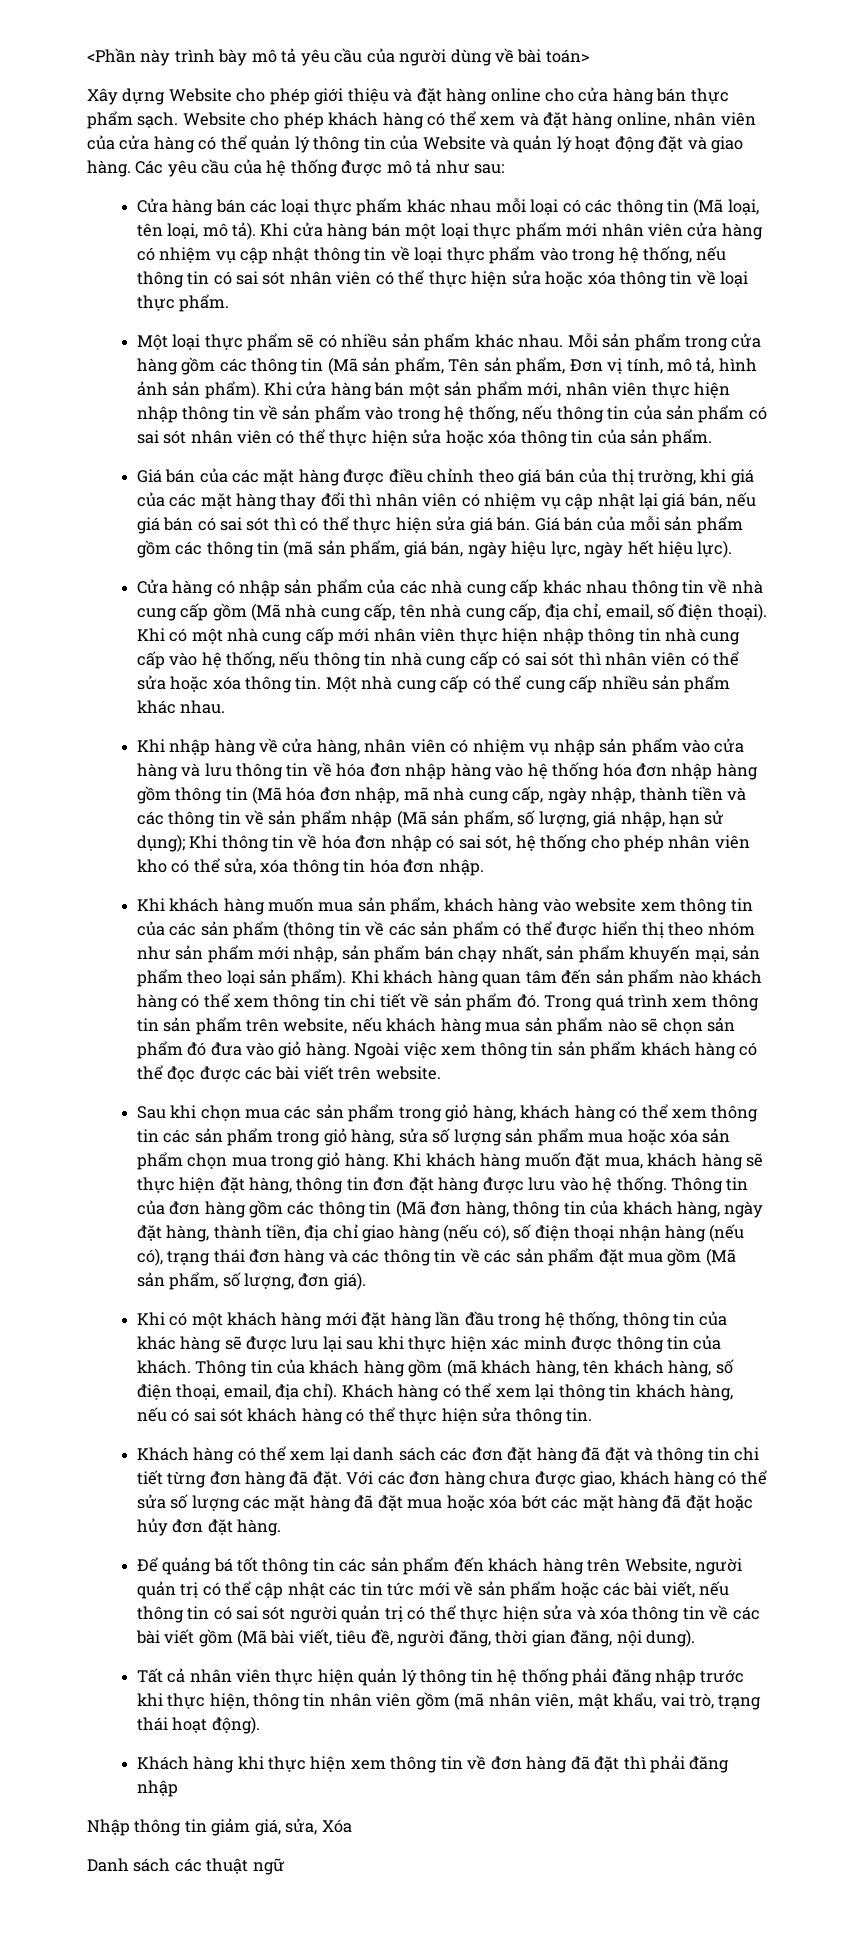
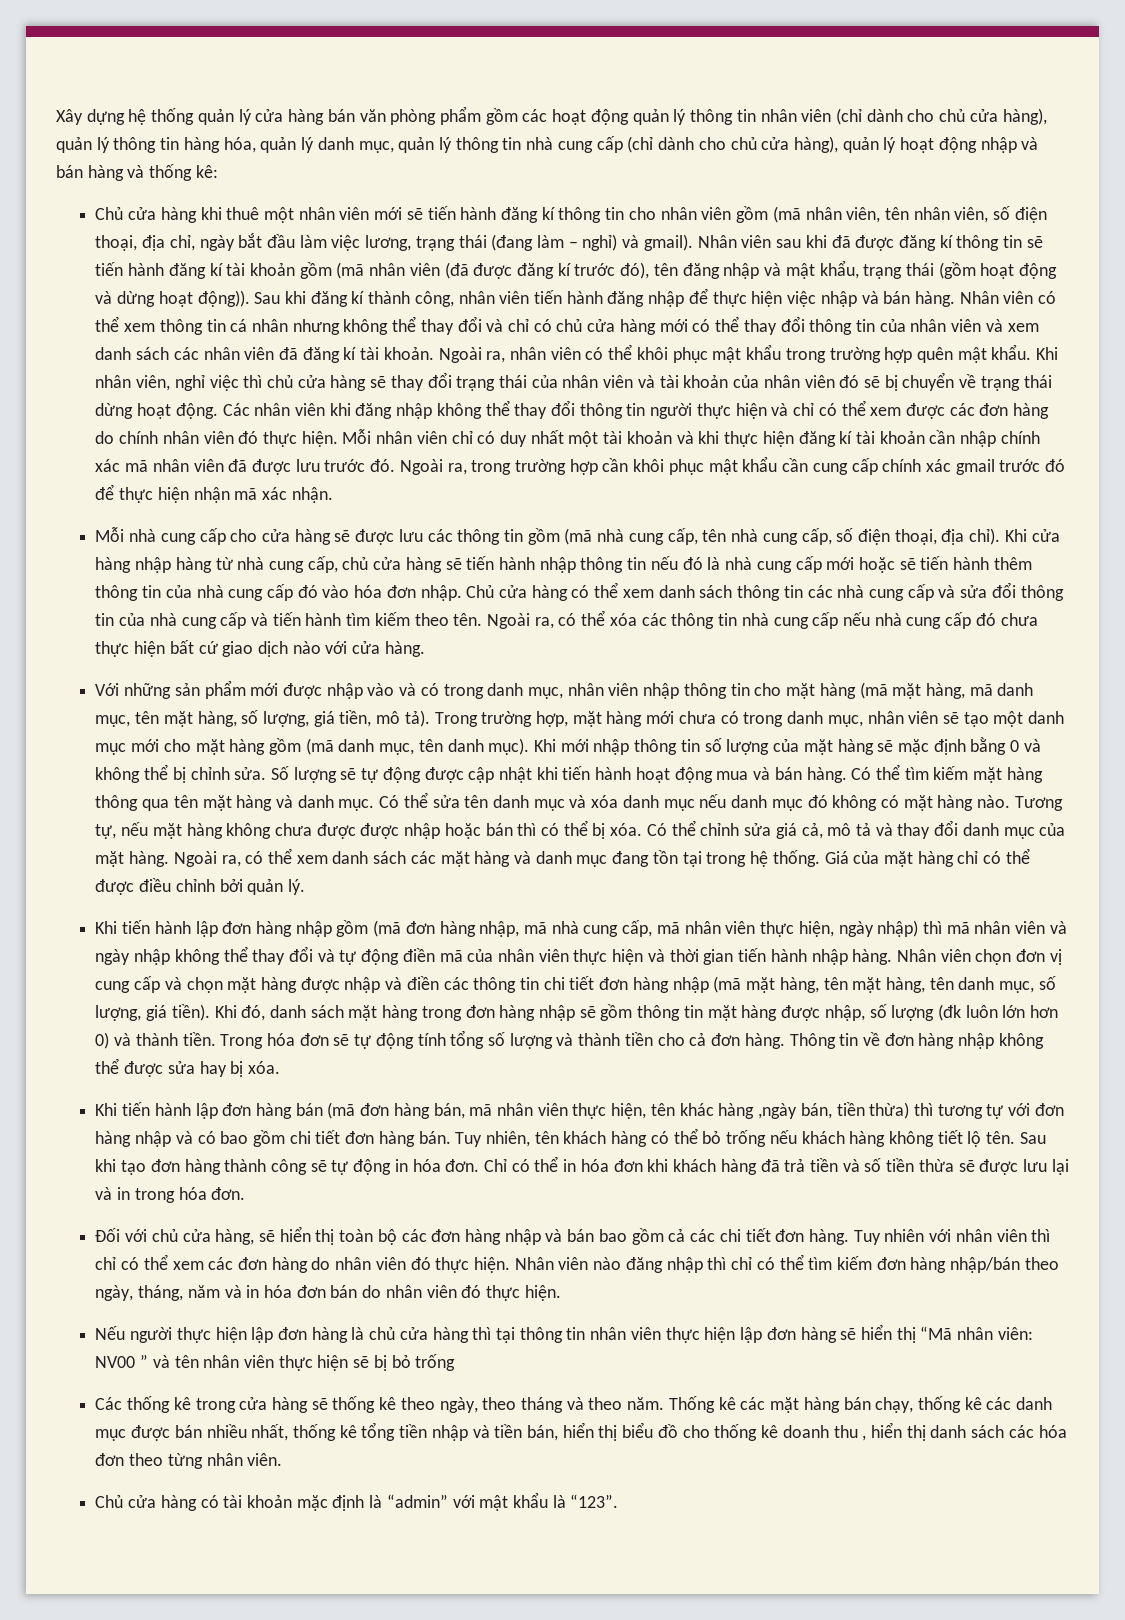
[87,48,590,66] [87,87,729,105] [87,111,756,129] [87,135,744,153] [87,159,505,177] [136,198,759,216] [136,222,763,240] [136,246,727,264] [136,270,749,288] [136,294,230,312] [136,333,762,351] [136,357,757,375] [136,381,731,399] [136,405,767,423] [136,429,713,447] [136,468,754,486] [136,492,757,510] [136,516,743,534] [136,540,733,558] [136,579,763,597] [136,603,282,621] <Phần này trình bày mô tả yêu cầu của người dùng về bài toán> // Xây dựng Website cho phép giới thiệu và đặt hàng online cho cửa hàng bán thực phẩm sạch. Website cho phép khách hàng có thể xem và đặt hàng online, nhân viên của cửa hàng có thể quản lý thông tin của Website và quản lý hoạt động đặt và giao hàng. Các yêu cầu của hệ thống được mô tả như sau: // Cửa hàng bán các loại thực phẩm khác nhau mỗi loại có các thông tin (Mã loại, tên loại, mô tả). Khi cửa hàng bán một loại thực phẩm mới nhân viên cửa hàng có nhiệm vụ cập nhật thông tin về loại thực phẩm vào trong hệ thống, nếu thông tin có sai sót nhân viên có thể thực hiện sửa hoặc xóa thông tin về loại thực phẩm. // Một loại thực phẩm sẽ có nhiều sản phẩm khác nhau. Mỗi sản phẩm trong cửa hàng gồm các thông tin (Mã sản phẩm, Tên sản phẩm, Đơn vị tính, mô tả, hình ảnh sản phẩm). Khi cửa hàng bán một sản phẩm mới, nhân viên thực hiện nhập thông tin về sản phẩm vào trong hệ thống, nếu thông tin của sản phẩm có sai sót nhân viên có thể thực hiện sửa hoặc xóa thông tin của sản phẩm. // Giá bán của các mặt hàng được điều chỉnh theo giá bán của thị trường, khi giá của các mặt hàng thay đổi thì nhân viên có nhiệm vụ cập nhật lại giá bán, nếu giá bán có sai sót thì có thể thực hiện sửa giá bán. Giá bán của mỗi sản phẩm gồm các thông tin (mã sản phẩm, giá bán, ngày hiệu lực, ngày hết hiệu lực). // Cửa hàng có nhập sản phẩm của các nhà cung cấp khác nhau thông tin về nhà cung cấp gồm (Mã -> [56,106,1047,125] [56,136,1039,153] [56,164,218,181] [95,206,1047,223] [95,233,1043,251] [95,260,1058,279] [95,288,1057,307] [95,316,1039,335] [95,344,1059,363] [95,372,1052,391] [95,400,1050,419] [95,429,1040,447] [95,456,1066,475] [95,484,333,503] [95,527,593,545] Xây dựng hệ thống quản lý cửa hàng bán văn phòng phẩm gồm các hoạt động quản lý thông tin nhân viên (chỉ dành cho chủ cửa hàng), quản lý thông tin hàng hóa, quản lý danh mục, quản lý thông tin nhà cung cấp (chỉ dành cho chủ cửa hàng), quản lý hoạt động nhập và bán hàng và thống kê: // Chủ cửa hàng khi thuê một nhân viên mới sẽ tiến hành đăng kí thông tin cho nhân viên gồm (mã nhân viên, tên nhân viên, số điện thoại, địa chỉ, ngày bắt đầu làm việc lương, trạng thái (đang làm – nghỉ) và gmail). Nhân viên sau khi đã được đăng kí thông tin sẽ tiến hành đăng kí tài khoản gồm (mã nhân viên (đã được đăng kí trước đó), tên đăng nhập và mật khẩu, trạng thái (gồm hoạt động và dừng hoạt động)). Sau khi đăng kí thành công, nhân viên tiến hành đăng nhập để thực hiện việc nhập và bán hàng. Nhân viên có thể xem thông tin cá nhân nhưng không thể thay đổi và chỉ có chủ cửa hàng mới có thể thay đổi thông tin của nhân viên và xem danh sách các nhân viên đã đăng kí tài khoản. Ngoài ra, nhân viên có thể khôi phục mật khẩu trong trường hợp quên mật khẩu. Khi nhân viên, nghỉ việc thì chủ cửa hàng sẽ thay đổi trạng thái của nhân viên và tài khoản của nhân viên đó sẽ bị chuyển về trạng thái dừng hoạt động. Các nhân viên khi đăng nhập không thể thay đổi thông tin người thực hiện và chỉ có thể xem được các đơn hàng do chính nhân viên đó thực hiện. Mỗi nhân viên chỉ có duy nhất một tài khoản và khi thực hiện đăng kí tài khoản cần nhập chính xác mã nhân viên đã được lưu trước đó. Ngoài ra, trong trường hợp cần khôi phục mật khẩu cần cung cấp chính xác gmail trước đó để thực hiện nhận mã xác nhận. // Mỗi nhà cung cấp cho cửa hàng sẽ được lưu các thông tin gồm (mã
[544,603,767,621] [136,627,741,645] [136,651,740,669] [136,675,731,693] [136,700,226,714] [136,738,745,756] [136,762,758,780] [136,786,351,804] địa chỉ, email, số điện thoại). Khi có một nhà cung cấp mới nhân viên thực hiện nhập thông tin nhà cung cấp vào hệ thống, nếu thông tin nhà cung cấp có sai sót thì nhân viên có thể sửa hoặc xóa thông tin. Một nhà cung cấp có thể cung cấp nhiều sản phẩm khác nhau. // Khi nhập hàng về cửa hàng, nhân viên có nhiệm vụ nhập sản phẩm vào cửa hàng và lưu thông tin về hóa đơn nhập hàng vào hệ thống hóa đơn nhập hàng gồm thông tin (Mã hóa đơn -> [836,528,1060,545] [95,556,1032,573] [95,582,1064,601] [95,610,1038,629] [95,640,425,657] [95,680,1034,699] [95,710,1065,727] [95,737,1041,755] [95,764,1043,783] [95,792,1063,811] [95,820,1066,839] [95,848,1030,867] [95,878,305,895] [95,920,476,937] số điện thoại, địa chỉ). Khi cửa hàng nhập hàng từ nhà cung cấp, chủ cửa hàng sẽ tiến hành nhập thông tin nếu đó là nhà cung cấp mới hoặc sẽ tiến hành thêm thông tin của nhà cung cấp đó vào hóa đơn nhập. Chủ cửa hàng có thể xem danh sách thông tin các nhà cung cấp và sửa đổi thông tin của nhà cung cấp và tiến hành tìm kiếm theo tên. Ngoài ra, có thể xóa các thông tin nhà cung cấp nếu nhà cung cấp đó chưa thực hiện bất cứ giao dịch nào với cửa hàng. // Với những sản phẩm mới được nhập vào và có trong danh mục, nhân viên nhập thông tin cho mặt hàng (mã mặt hàng, mã danh mục, tên mặt hàng, số lượng, giá tiền, mô tả). Trong trường hợp, mặt hàng mới chưa có trong danh mục, nhân viên sẽ tạo một danh mục mới cho mặt hàng gồm (mã danh mục, tên danh mục). Khi mới nhập thông tin số lượng của mặt hàng sẽ mặc định bằng 0 và không thể bị chỉnh sửa. Số lượng sẽ tự động được cập nhật khi tiến hành hoạt động mua và bán hàng. Có thể tìm kiếm mặt hàng thông qua tên mặt hàng và danh mục. Có thể sửa tên danh mục và xóa danh mục nếu danh mục đó không có mặt hàng nào. Tương tự, nếu mặt hàng không chưa được được nhập hoặc bán thì có thể bị xóa. Có thể chỉnh sửa giá cả, mô tả và thay đổi danh mục của mặt hàng. Ngoài ra, có thể xem danh sách các mặt hàng và danh mục đang tồn tại trong hệ thống. Giá của mặt hàng chỉ có thể được điều chỉnh bởi quản lý. // Khi tiến hành lập đơn hàng nhập gồm (mã đơn hàng
[547,786,747,804] [136,810,725,828] [136,834,750,852] [136,858,484,876] [136,897,753,915] [136,921,755,939] [136,945,761,963] [136,969,763,987] [136,993,759,1011] [136,1017,736,1035] [136,1041,758,1059] [136,1065,441,1082] [136,1104,759,1122] [136,1128,731,1146] [136,1152,764,1170] [136,1176,749,1194] [136,1200,764,1218] [136,1224,745,1242] [136,1248,736,1266] [136,1272,366,1290] [136,1311,728,1329] [136,1335,722,1353] [136,1359,734,1377] [136,1383,734,1401] [136,1407,593,1425] [136,1446,760,1464] [136,1470,767,1488] [136,1494,754,1512] [136,1518,282,1536] [136,1557,743,1575] [136,1581,730,1599] [136,1605,760,1623] [135,1629,696,1647] [136,1668,745,1686] [136,1692,762,1710] [136,1716,260,1734] [136,1755,730,1773] [136,1780,178,1797] [87,1818,352,1836] [87,1858,285,1875] ngày nhập, thành tiền và các thông tin về sản phẩm nhập (Mã sản phẩm, số lượng, giá nhập, hạn sử dụng); Khi thông tin về hóa đơn nhập có sai sót, hệ thống cho phép nhân viên kho có thể sửa, xóa thông tin hóa đơn nhập. // Khi khách hàng muốn mua sản phẩm, khách hàng vào website xem thông tin của các sản phẩm (thông tin về các sản phẩm có thể được hiển thị theo nhóm như sản phẩm mới nhập, sản phẩm bán chạy nhất, sản phẩm khuyến mại, sản phẩm theo loại sản phẩm). Khi khách hàng quan tâm đến sản phẩm nào khách hàng có thể xem thông tin chi tiết về sản phẩm đó. Trong quá trình xem thông tin sản phẩm trên website, nếu khách hàng mua sản phẩm nào sẽ chọn sản phẩm đó đưa vào giỏ hàng. Ngoài việc xem thông tin sản phẩm khách hàng có thể đọc được các bài viết trên website. // Sau khi chọn mua các sản phẩm trong giỏ hàng, khách hàng có thể xem thông tin các sản phẩm trong giỏ hàng, sửa số lượng sản phẩm mua hoặc xóa sản phẩm chọn mua trong giỏ hàng. Khi khách hàng muốn đặt mua, khách hàng sẽ thực hiện đặt hàng, thông tin đơn đặt hàng được lưu vào hệ thống. Thông tin của đơn hàng gồm các thông tin (Mã đơn hàng, thông tin của khách hàng, ngày đặt hàng, thành tiền, địa chỉ giao hàng (nếu có), số điện thoại nhận hàng (nếu có), trạng thái đơn hàng và các thông tin về các sản phẩm đặt mua gồm (Mã sản phẩm, số lượng, đơn giá). // Khi có một khách hàng mới đặt hàng lần đầu trong hệ thống, thông tin của khác hàng sẽ được lưu lại sau khi thực hiện xác minh được thông tin của khách. Thông tin của khách hàng gồm (mã khách hàng, tên khách hàng, số điện thoại, email, địa chỉ). Khách hàng có thể xem lại thông tin khách hàng, nếu có sai sót khách hàng có thể thực hiện sửa thông tin. // Khách hàng có thể xem lại danh sách các đơn đặt hàng đã đặt và thông tin chi tiết từng đơn hàng đã đặt. Với các đơn hàng chưa được giao, khách hàng có thể sửa số lượng các mặt hàng đã đặt mua hoặc xóa bớt các mặt hàng đã đặt hoặc hủy đơn đặt hàng. // Để quảng bá tốt thông tin các sản phẩm đến khách hàng trên Website, người quản trị có thể cập nhật các tin tức mới về sản phẩm hoặc các bài viết, nếu thông tin có sai sót người quản trị có thể thực hiện sửa và xóa thông tin về các bài viết gồm (Mã bài viết, tiêu đề, người đăng, thời gian đăng, nội dung). // Tất cả nhân viên thực hiện quản lý thông tin hệ thống phải đăng nhập trước khi thực hiện, thông tin nhân viên gồm (mã nhân viên, mật khẩu, vai trò, trạng thái hoạt động). // Khách hàng khi thực hiện xem thông tin về đơn hàng đã đặt thì phải đăng nhập // Nhập thông tin giảm giá, sửa, Xóa // Danh sách các thuật ngữ -> [656,920,1067,937] [95,946,1062,965] [95,976,1056,993] [95,1004,1059,1021] [95,1030,1044,1049] [95,1058,280,1077] [95,1102,1064,1119] [95,1128,1046,1147] [95,1156,1069,1175] [95,1187,246,1203] [95,1226,1051,1245] [95,1254,1059,1273] [95,1285,561,1301] [95,1324,1033,1343] [95,1354,456,1371] [95,1396,1053,1413] [95,1422,1067,1441] [95,1453,283,1469] [95,1492,619,1511] mã nhân viên thực hiện, ngày nhập) thì mã nhân viên và ngày nhập không thể thay đổi và tự động điền mã của nhân viên thực hiện và thời gian tiến hành nhập hàng. Nhân viên chọn đơn vị cung cấp và chọn mặt hàng được nhập và điền các thông tin chi tiết đơn hàng nhập (mã mặt hàng, tên mặt hàng, tên danh mục, số lượng, giá tiền). Khi đó, danh sách mặt hàng trong đơn hàng nhập sẽ gồm thông tin mặt hàng được nhập, số lượng (đk luôn lớn hơn 0) và thành tiền. Trong hóa đơn sẽ tự động tính tổng số lượng và thành tiền cho cả đơn hàng. Thông tin về đơn hàng nhập không thể được sửa hay bị xóa. // Khi tiến hành lập đơn hàng bán (mã đơn hàng bán, mã nhân viên thực hiện, tên khác hàng ,ngày bán, tiền thừa) thì tương tự với đơn hàng nhập và có bao gồm chi tiết đơn hàng bán. Tuy nhiên, tên khách hàng có thể bỏ trống nếu khách hàng không tiết lộ tên. Sau khi tạo đơn hàng thành công sẽ tự động in hóa đơn. Chỉ có thể in hóa đơn khi khách hàng đã trả tiền và số tiền thừa sẽ được lưu lại và in trong hóa đơn. // Đối với chủ cửa hàng, sẽ hiển thị toàn bộ các đơn hàng nhập và bán bao gồm cả các chi tiết đơn hàng. Tuy nhiên với nhân viên thì chỉ có thể xem các đơn hàng do nhân viên đó thực hiện. Nhân viên nào đăng nhập thì chỉ có thể tìm kiếm đơn hàng nhập/bán theo ngày, tháng, năm và in hóa đơn bán do nhân viên đó thực hiện. // Nếu người thực hiện lập đơn hàng là chủ cửa hàng thì tại thông tin nhân viên thực hiện lập đơn hàng sẽ hiển thị “Mã nhân viên: NV00 ” và tên nhân viên thực hiện sẽ bị bỏ trống // Các thống kê trong cửa hàng sẽ thống kê theo ngày, theo tháng và theo năm. Thống kê các mặt hàng bán chạy, thống kê các danh mục được bán nhiều nhất, thống kê tổng tiền nhập và tiền bán, hiển thị biểu đồ cho thống kê doanh thu , hiển thị danh sách các hóa đơn theo từng nhân viên. // Chủ cửa hàng có tài khoản mặc định là “admin” với mật khẩu là “123”.

